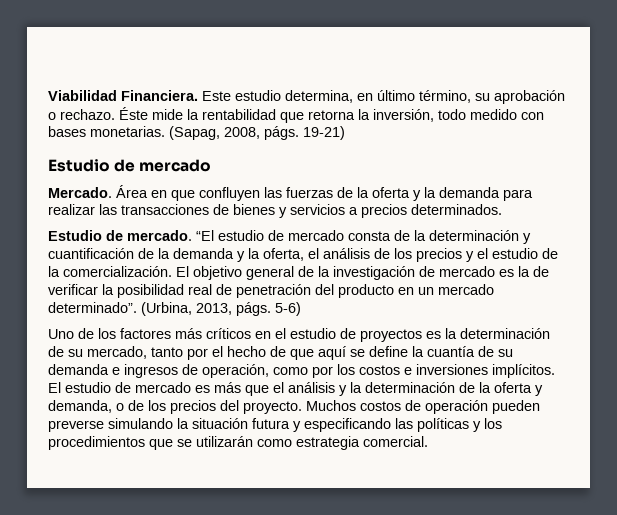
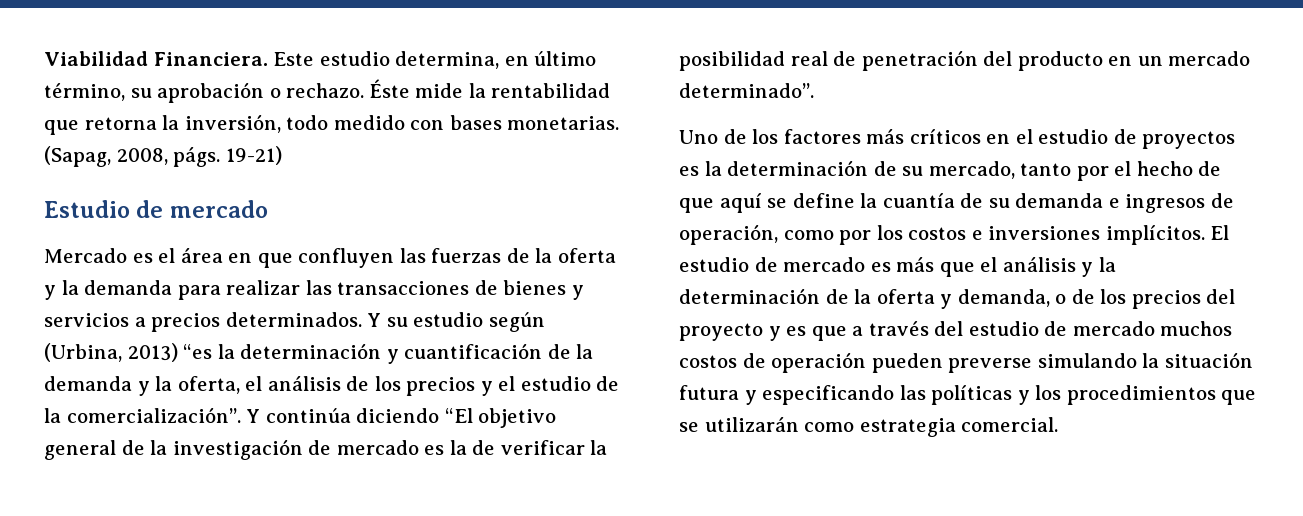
[48,185,148,198] Mercado. Área -> [44,248,223,263] Mercado es el área
[48,230,410,241] // Estudio de mercado. “El estudio de mercado consta de -> [367,312,545,332] [44,343,213,362] Y su estudio según (Urbina, 2013) “es
[63,266,189,277] comercialización. El -> [66,407,473,423] comercialización”. Y continúa diciendo “El
[141,302,301,316] (Urbina, 2013, págs. 5-6) -> (814, 90) none
[243,400,356,414] proyecto. Muchos -> [679,321,1233,341] proyecto y es que a través del estudio de mercado muchos

